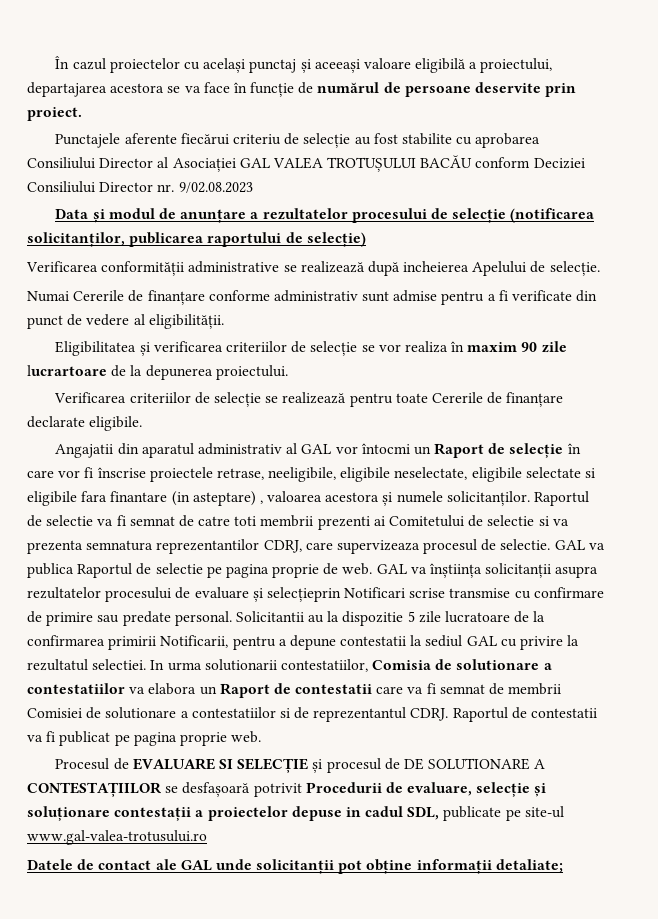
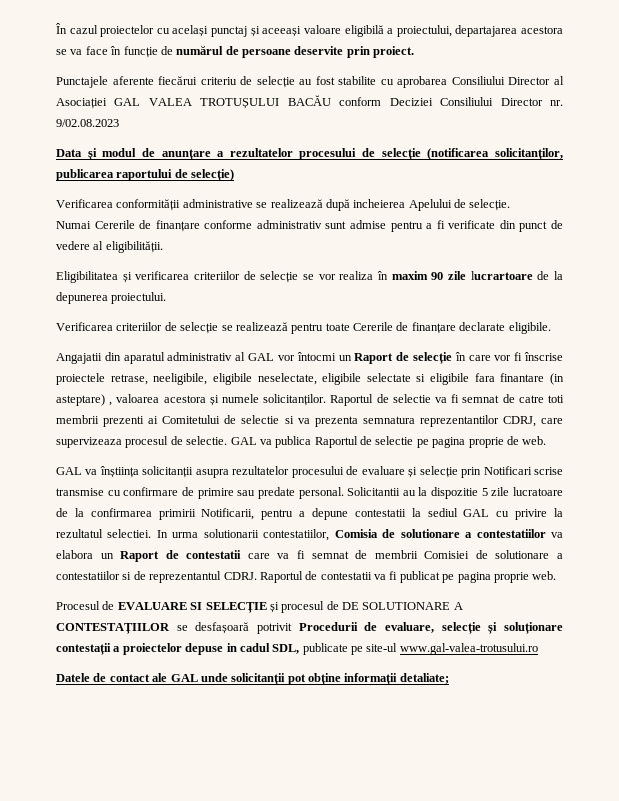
(373, 569) none -> (547, 440) //
[266,587,341,602] selecțieprin -> [419,466,482,478] selecție prin

